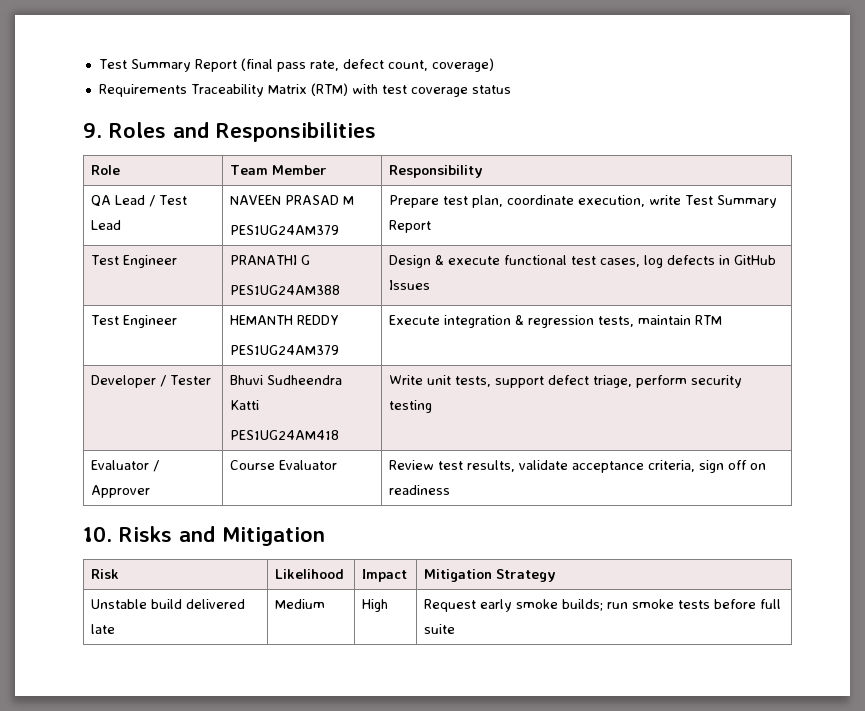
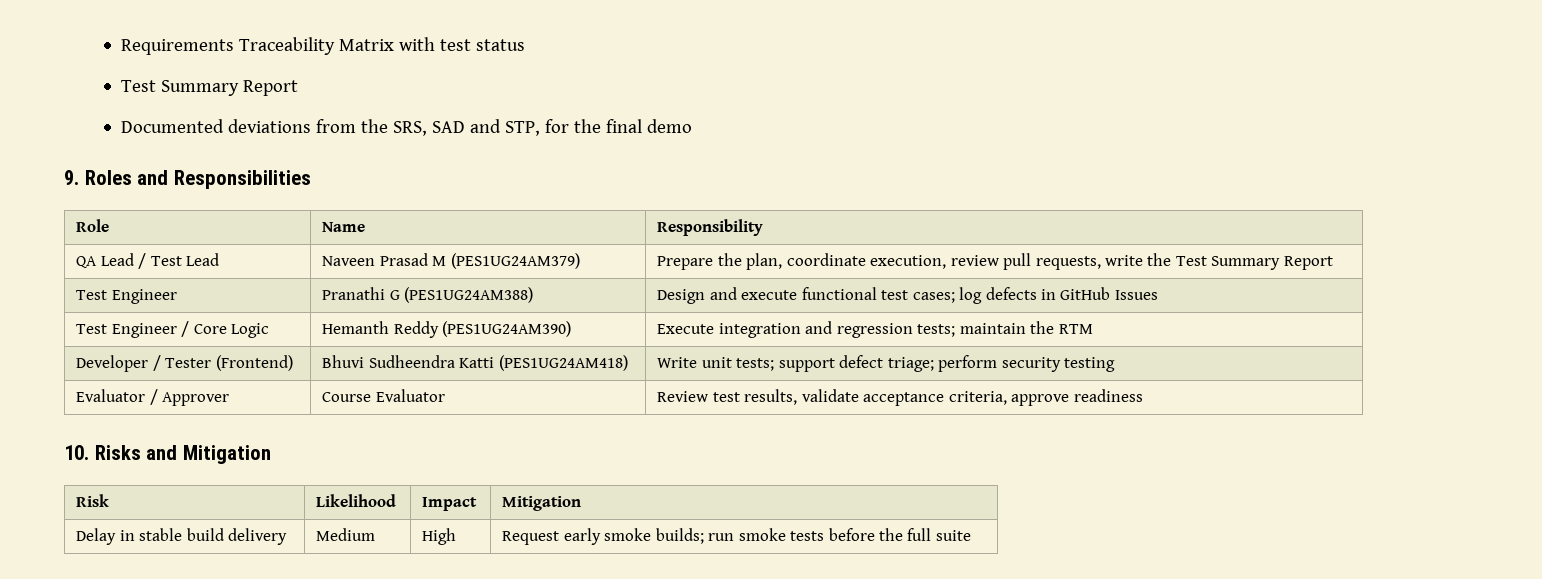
[98,58,494,72] [98,83,511,97] Test Summary Report (final pass rate, defect count, coverage) // Requirements Traceability Matrix (RTM) with test coverage status -> [121,37,526,55] [121,80,299,96] [121,119,693,136] Requirements Traceability Matrix with test status // Test Summary Report // Documented deviations from the SRS, SAD and STP, for the final demo
[230,165,328,175] Team Member -> [322,222,366,232] Name
[230,195,340,205] NAVEEN PRASAD -> [322,253,428,266] Naveen Prasad
[230,225,340,235] // PES1UG24AM379 -> [450,253,580,269] (PES1UG24AM379)
[443,196,469,205] test -> [717,253,742,266] the
[649,195,682,205] write -> [950,253,1172,270] review pull requests, write the
[230,255,298,265] PRANATHI -> [322,287,386,300] Pranathi
[230,285,341,295] // PES1UG24AM388 -> [404,287,534,303] (PES1UG24AM388)
[435,255,445,265] & -> [709,287,737,300] and
[600,258,641,267] cases, -> [912,292,955,303] cases;
[230,315,340,325] [230,345,340,355] [389,315,692,328] | HEMANTH REDDY // PES1UG24AM379 | Execute integration & regression tests, maintain -> [181,321,270,338] [322,321,572,338] [657,321,1055,338] / Core Logic | Hemanth Reddy (PES1UG24AM390) | Execute integration and regression tests; maintain the
(212, 380) none -> [215,355,293,371] (Frontend)
[230,430,340,440] // PES1UG24AM418 -> [498,355,628,371] (PES1UG24AM418)
[455,376,492,387] tests, -> [736,358,775,371] tests;
[593,375,633,388] triage, -> [887,357,934,372] triage;
[699,460,767,473] sign off on -> [1011,394,1070,406] approve
[496,569,557,582] [91,599,246,609] [91,624,116,634] Strategy // Unstable build delivered late -> [76,528,288,545] // Delay in stable build delivery
(757, 604) none -> [879,528,904,541] the

